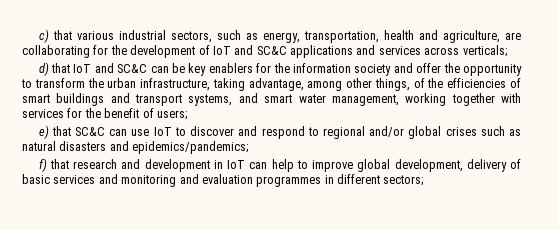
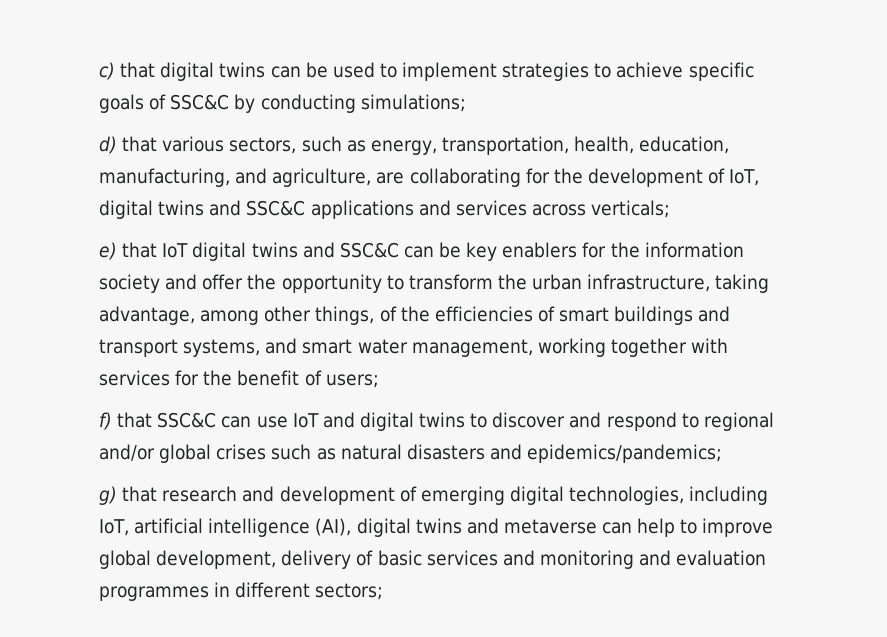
[76,30,166,40] various industrial -> [160,62,754,81] [99,94,466,113] [99,136,225,154] digital twins can be used to implement strategies to achieve specific goals of SSC&C by conducting simulations; // d) that various
[383,30,414,40] health -> [574,136,730,154] [99,168,230,187] health, education, manufacturing,
[212,45,287,55] IoT and SC&C -> [729,169,760,186] [99,200,306,219] IoT, digital twins and SSC&C
[38,62,49,76] d) -> [99,242,117,260] e)
[94,63,148,73] and SC&C -> [192,242,399,261] digital twins and SSC&C
[38,125,172,139] e) that SC&C can use IoT -> [99,412,466,431] f) that SSC&C can use IoT and digital twins
[38,158,47,172] f) -> [99,486,117,505] g)
[213,160,246,169] in IoT -> [399,486,769,505] [99,518,597,537] of emerging digital technologies, including IoT, artificial intelligence (AI), digital twins and metaverse

